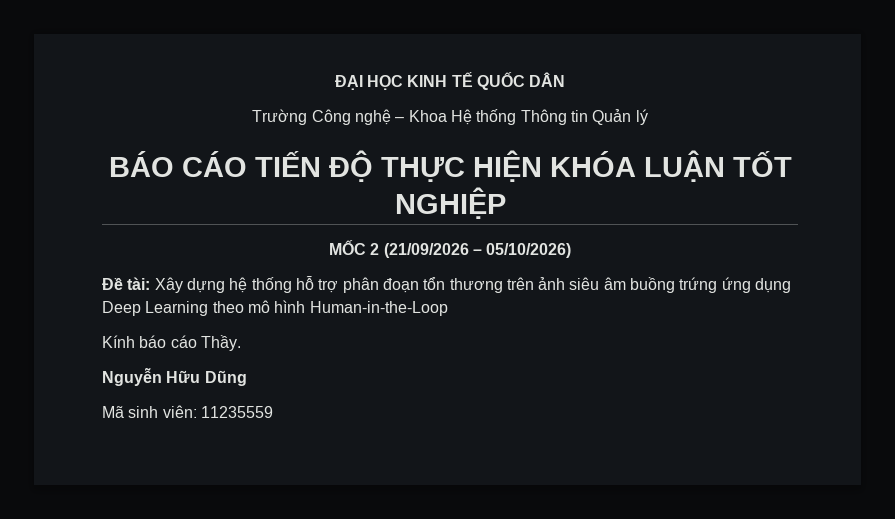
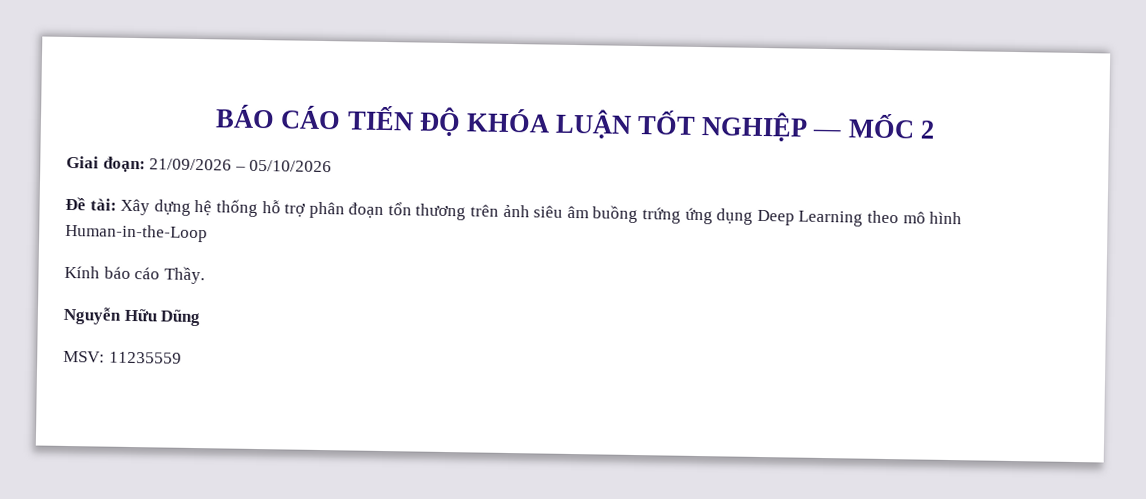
[334,72,566,90] [252,109,648,125] ĐẠI HỌC KINH TẾ QUỐC DÂN // Trường Công nghệ – Khoa Hệ thống Thông tin Quản lý // -> (215, 116) none
[380,150,542,182] THỰC HIỆN -> (461, 121) none
(506, 203) // -> [812,128,842,138] —
[383,243,572,258] (21/09/2026 – 05/10/2026) -> [66,155,333,173] // Giai đoạn: 21/09/2026 – 05/10/2026
[102,405,197,418] Mã sinh viên: -> [63,350,105,363] MSV:

